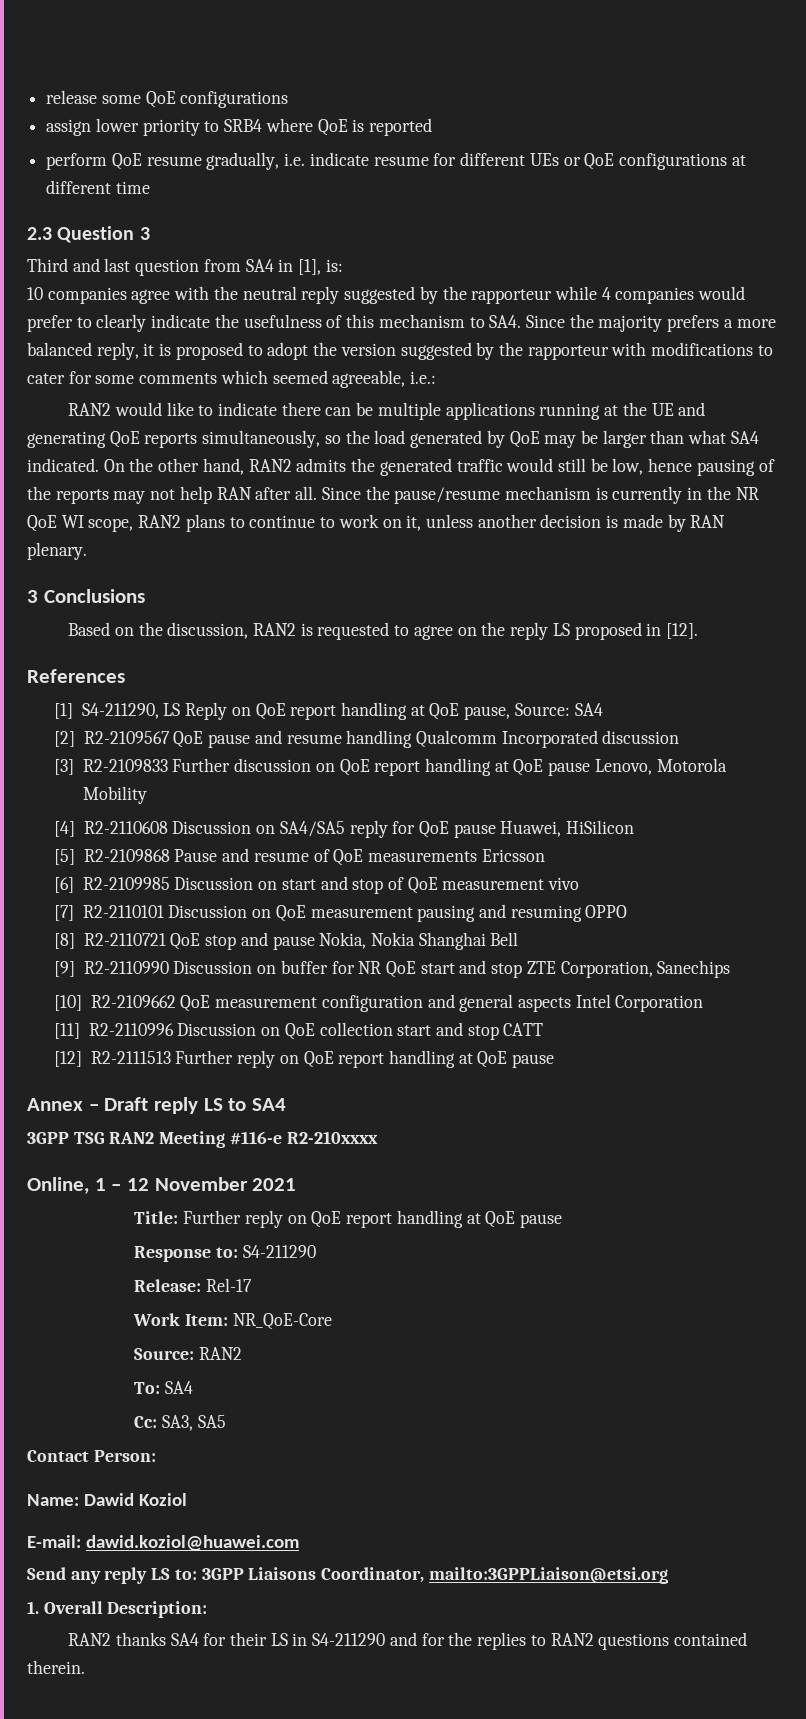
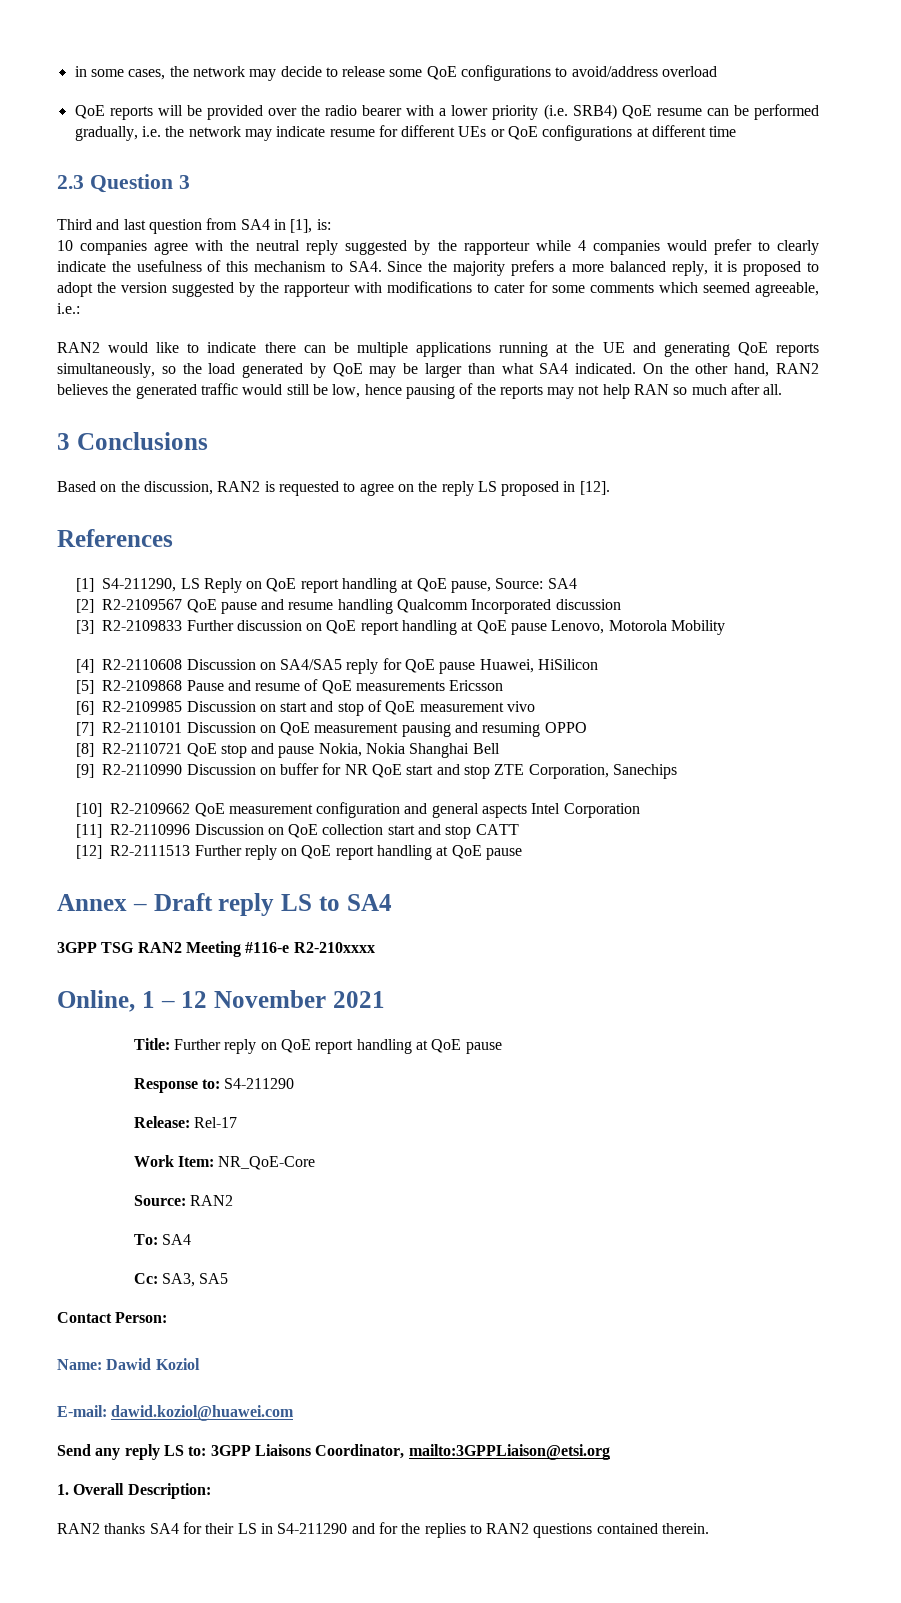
[46,90,289,108] [46,118,433,136] [46,152,306,170] release some QoE configurations // assign lower priority to SRB4 where QoE is reported // perform QoE resume gradually, i.e. -> [74,65,718,81] [74,104,819,120] [74,126,272,141] in some cases, the network may decide to release some QoE configurations to avoid/address overload // QoE reports will be provided over the radio bearer with a lower priority (i.e. SRB4) QoE resume can be performed gradually, i.e. the network may
[296,458,347,472] admits -> [57,384,108,395] believes
(252, 493) none -> [673,384,727,395] so much
[321,486,759,504] [27,514,726,532] [27,542,87,560] Since the pause/resume mechanism is currently in the NR QoE WI scope, RAN2 plans to continue to work on it, unless another decision is made by RAN plenary. -> (783, 389) none

